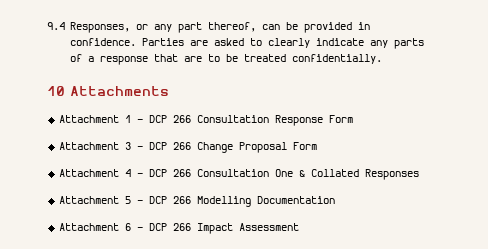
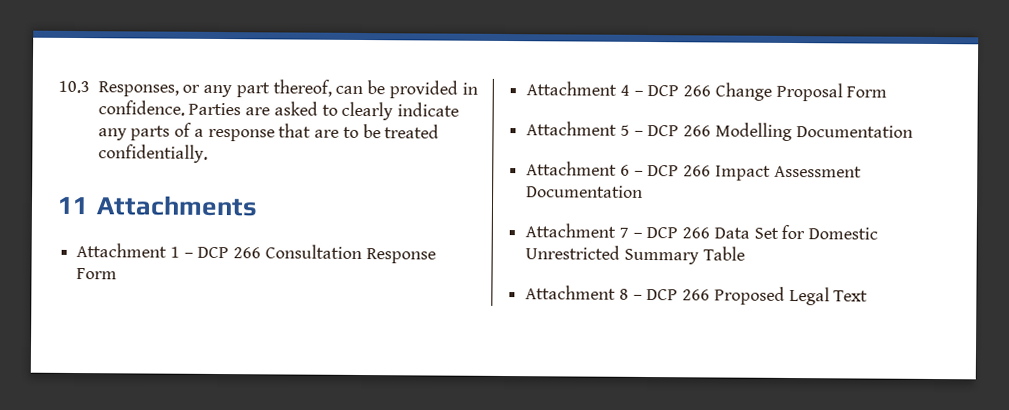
[47,22,65,30] 9.4 -> [58,80,90,94] 10.3
[47,86,65,96] 10 -> [57,196,89,215] 11
[124,142,131,150] 3 -> [619,84,630,96] 4
[58,169,419,180] // Attachment 4 – DCP 266 Consultation One & Collated Responses -> (888, 92) none
(299, 227) none -> [526,185,644,198] [525,223,879,240] [525,245,745,265] [525,285,869,306] Documentation // Attachment 7 – DCP 266 Data Set for Domestic Unrestricted Summary Table // Attachment 8 – DCP 266 Proposed Legal Text

